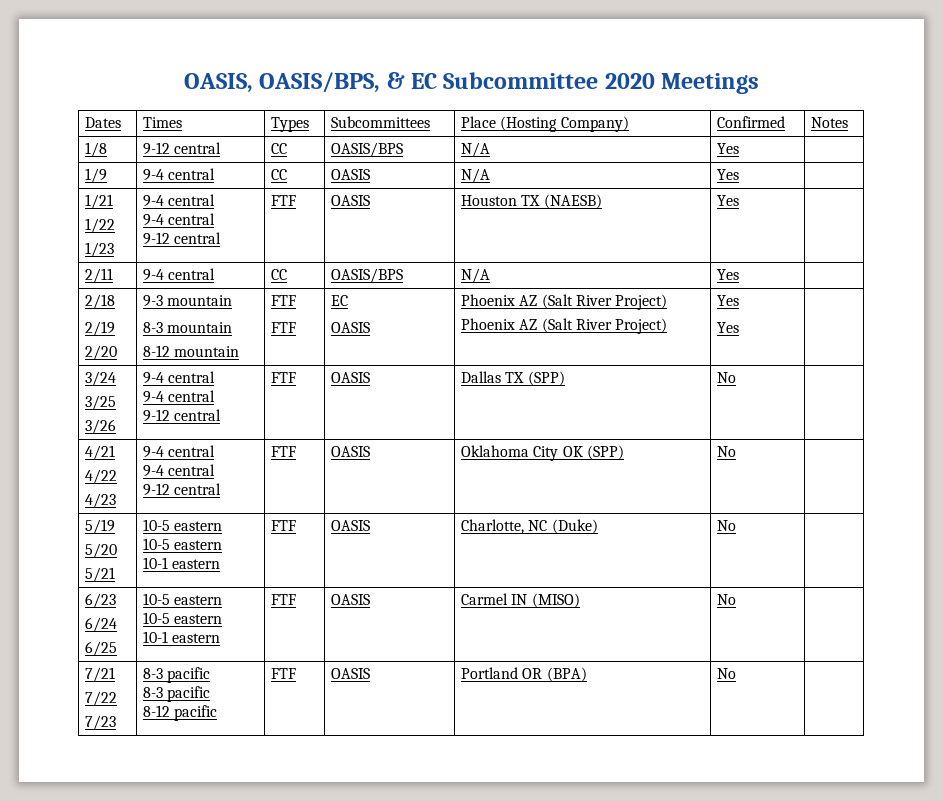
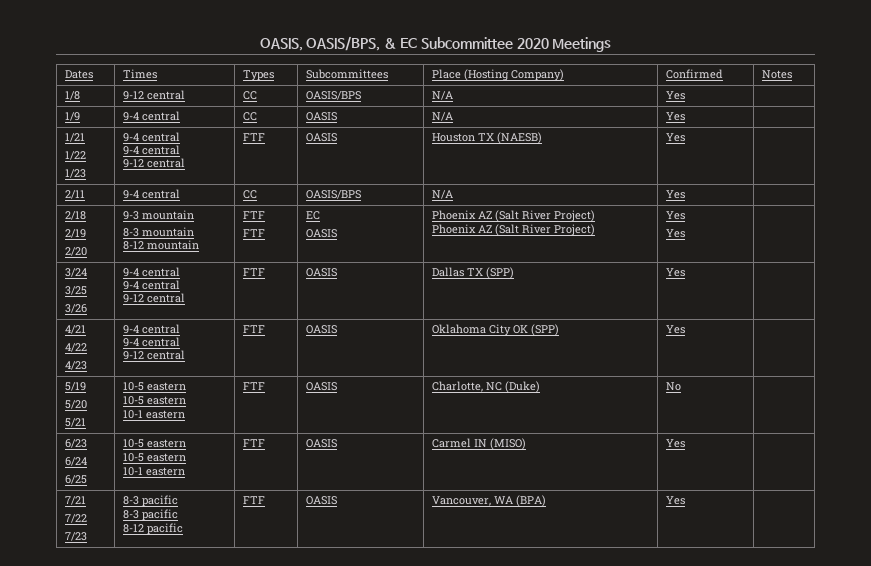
[717,372,737,383] No -> [665,268,685,277] Yes
[717,446,737,457] No -> [665,325,685,334] Yes
[717,594,737,605] No -> [665,439,685,448] Yes
[461,667,543,679] Portland OR -> [431,496,513,506] Vancouver, WA
[717,668,737,679] No -> [665,496,685,505] Yes

